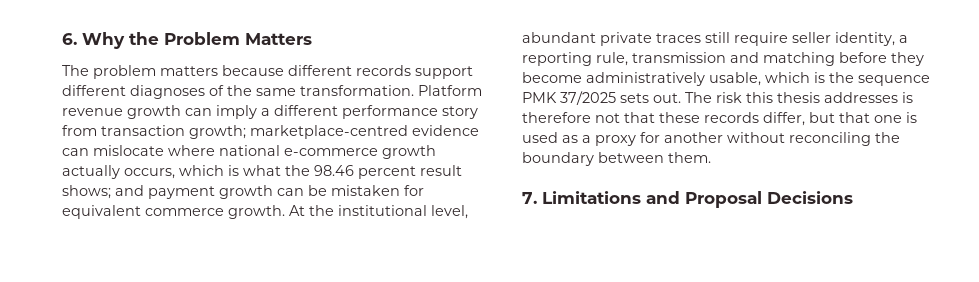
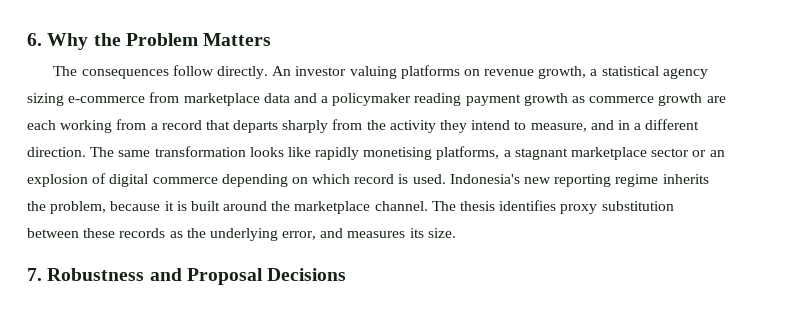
[93,65,473,79] [62,85,482,99] [62,105,478,119] [62,125,479,139] [62,145,436,159] [62,165,462,179] [62,185,424,199] [62,205,468,219] [522,32,908,46] [522,52,924,66] [522,72,930,86] [522,91,913,105] [522,112,917,126] [522,132,900,146] [522,152,711,166] problem matters because different records support different diagnoses of the same transformation. Platform revenue growth can imply a different performance story from transaction growth; marketplace-centred evidence can mislocate where national e-commerce growth actually occurs, which is what the 98.46 percent result shows; and payment growth can be mistaken for equivalent commerce growth. At the institutional level, abundant private traces still require seller identity, a reporting rule, transmission and matching before they become administratively usable, which is the sequence PMK 37/2025 sets out. The risk this thesis addresses is therefore not that these records differ, but that one is used as a proxy for another without reconciling the boundary between them. -> [81,65,708,79] [27,92,726,106] [27,119,700,133] [27,146,725,160] [27,173,709,187] [27,200,674,214] [27,228,456,241] consequences follow directly. An investor valuing platforms on revenue growth, a statistical agency sizing e-commerce from marketplace data and a policymaker reading payment growth as commerce growth are each working from a record that departs sharply from the activity they intend to measure, and in a different direction. The same transformation looks like rapidly monetising platforms, a stagnant marketplace sector or an explosion of digital commerce depending on which record is used. Indonesia's new reporting regime inherits the problem, because it is built around the marketplace channel. The thesis identifies proxy substitution between these records as the underlying error, and measures its size.
[542,191,641,204] Limitations -> [47,268,145,281] Robustness

